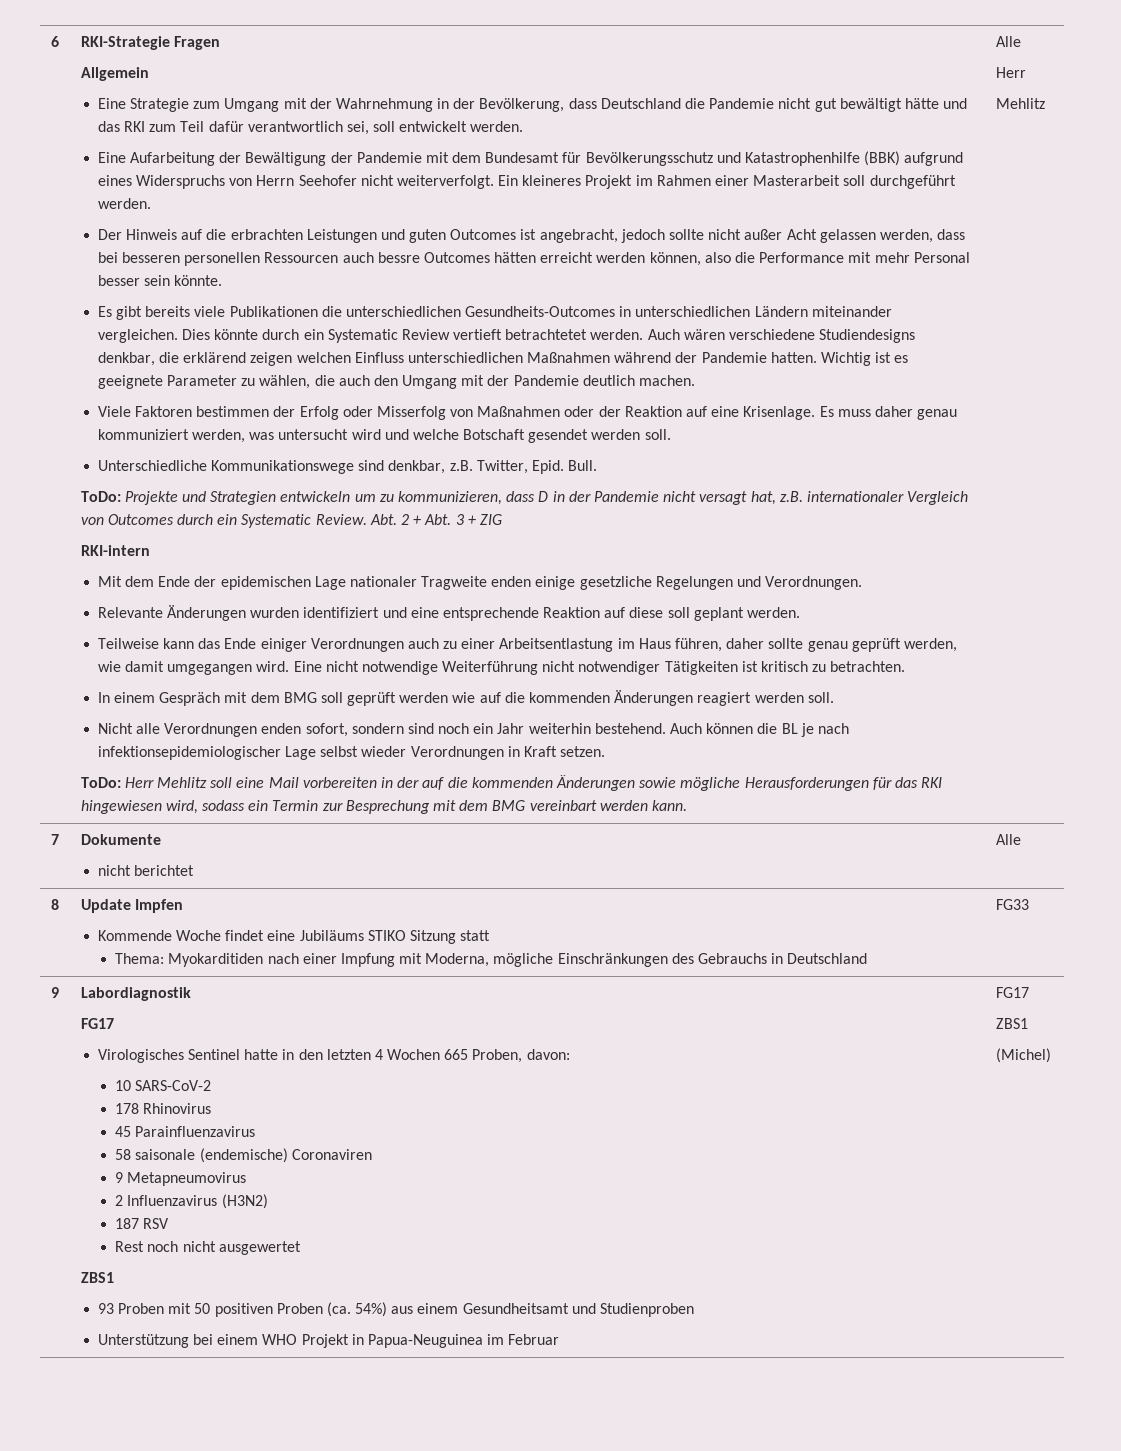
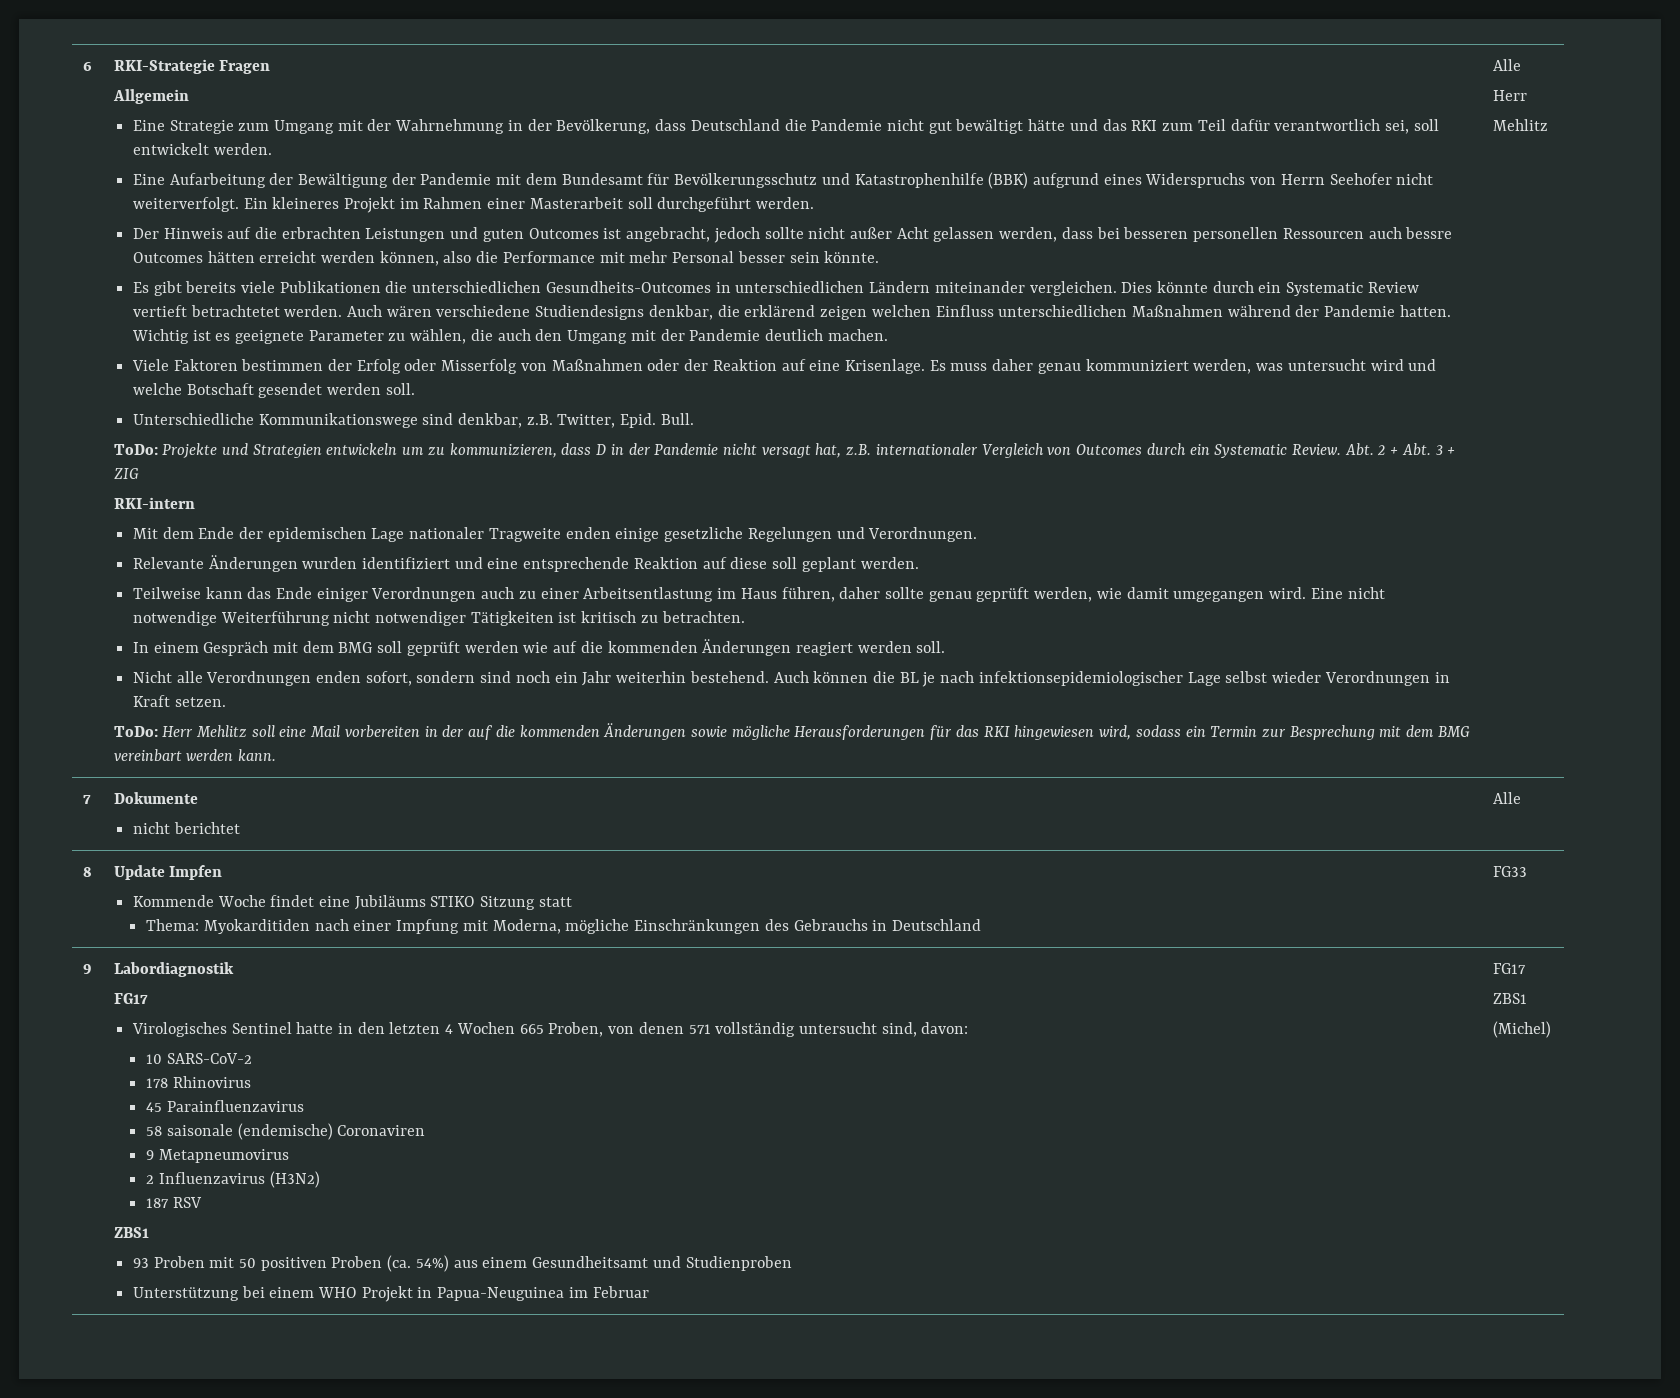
(523, 1056) none -> [608,1022,917,1037] von denen 571 vollständig untersucht sind,
[115,1241,301,1255] // Rest noch nicht ausgewertet -> (202, 1202) none

